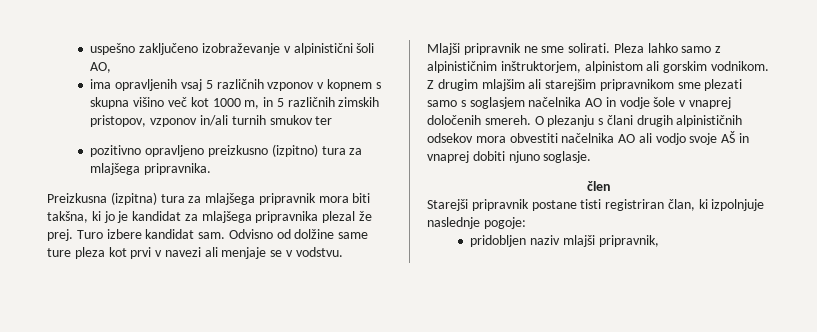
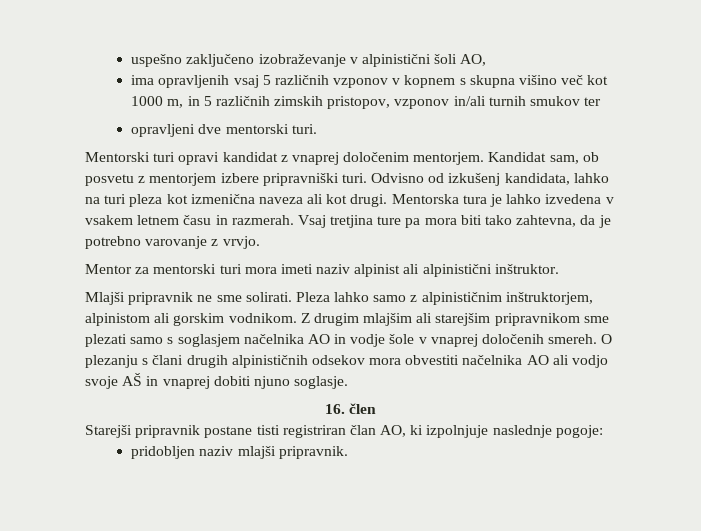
[90,144,363,157] [90,163,212,175] [47,192,371,205] [47,211,373,223] [47,229,369,241] [47,247,343,259] pozitivno opravljeno preizkusno (izpitno) tura za mlajšega pripravnika. // Preizkusna (izpitna) tura za mlajšega pripravnik mora biti takšna, ki jo je kandidat za mlajšega pripravnika plezal že prej. Turo izbere kandidat sam. Odvisno od dolžine same ture pleza kot prvi v navezi ali menjaje se v vodstvu. -> [131,124,317,137] [85,152,599,165] [85,173,609,186] [85,194,614,207] [85,215,611,228] [85,236,260,249] [85,264,559,277] opravljeni dve mentorski turi. // Mentorski turi opravi kandidat z vnaprej določenim mentorjem. Kandidat sam, ob posvetu z mentorjem izbere pripravniški turi. Odvisno od izkušenj kandidata, lahko na turi pleza kot izmenična naveza ali kot drugi. Mentorska tura je lahko izvedena v vsakem letnem času in razmerah. Vsaj tretjina ture pa mora biti tako zahtevna, da je potrebno varovanje z vrvjo. // Mentor za mentorski turi mora imeti naziv alpinist ali alpinistični inštruktor.
(592, 157) none -> [324,404,345,414] 16.
[667,199,695,211] član, -> [349,425,407,437] član AO,
[598,235,659,247] pripravnik, -> [278,446,348,459] pripravnik.

